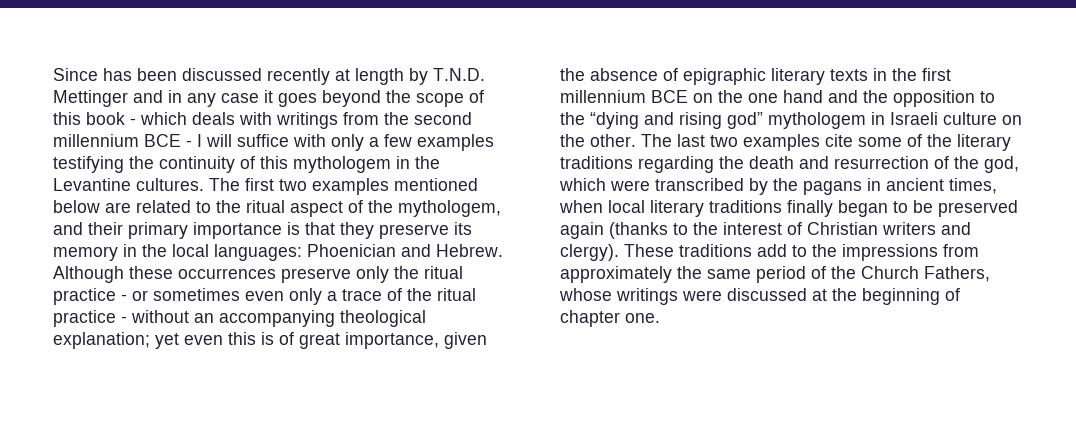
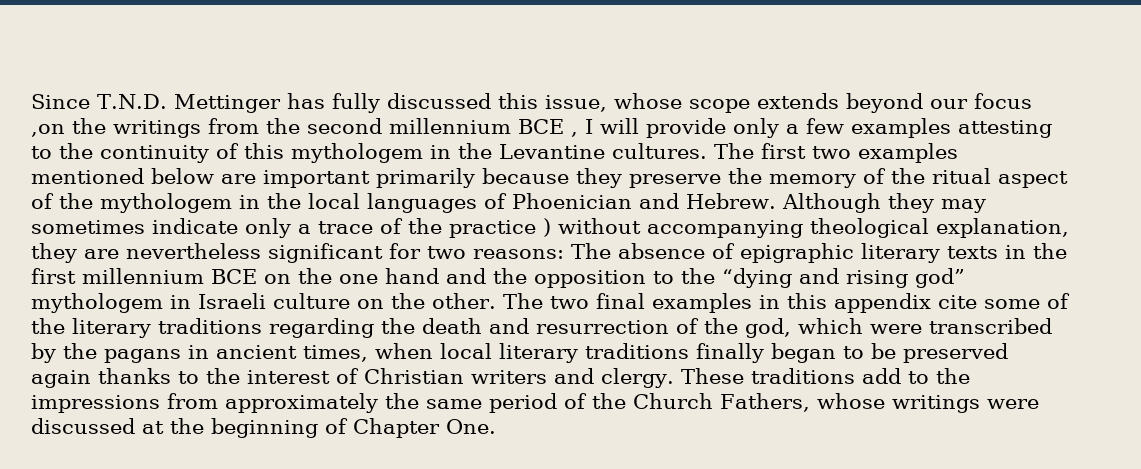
[103,68,485,85] [53,90,484,107] [53,112,272,125] has been discussed recently at length by T.N.D. Mettinger and in any case it goes beyond the scope of this book - which deals with -> [97,93,1032,113] [31,118,106,137] T.N.D. Mettinger has fully discussed this issue, whose scope extends beyond our focus ,on the
[186,140,192,147] - -> [571,132,578,137] ,
[237,134,326,147] suffice with -> [646,118,726,138] provide
[53,156,124,173] testifying -> [958,120,1052,138] [31,146,52,159] attesting to
[136,200,211,213] related to -> [263,168,886,188] important primarily because they preserve the memory of
[398,200,501,217] [53,222,472,239] [53,246,118,261] mythologem, and their primary importance is that they preserve its memory -> [100,193,232,213] mythologem
[214,244,302,261] languages: -> [367,193,507,213] languages of
[129,266,463,283] [53,288,284,305] these occurrences preserve only the ritual practice - or sometimes even -> [887,193,986,213] [31,218,238,234] they may sometimes indicate
[437,288,476,301] [53,310,426,327] [53,332,487,349] [560,68,585,81] ritual practice - without an accompanying theological explanation; yet even this is of great importance, given the -> [449,218,1069,238] [31,243,611,263] practice ) without accompanying theological explanation, they are nevertheless significant for two reasons: The
[677,134,820,151] last two examples -> [549,293,931,313] two final examples in this appendix
[609,222,668,239] (thanks -> [98,368,171,384] thanks
[560,244,619,261] clergy). -> [601,368,674,388] clergy.
[560,310,660,327] chapter one. -> [353,418,496,438] Chapter One.

